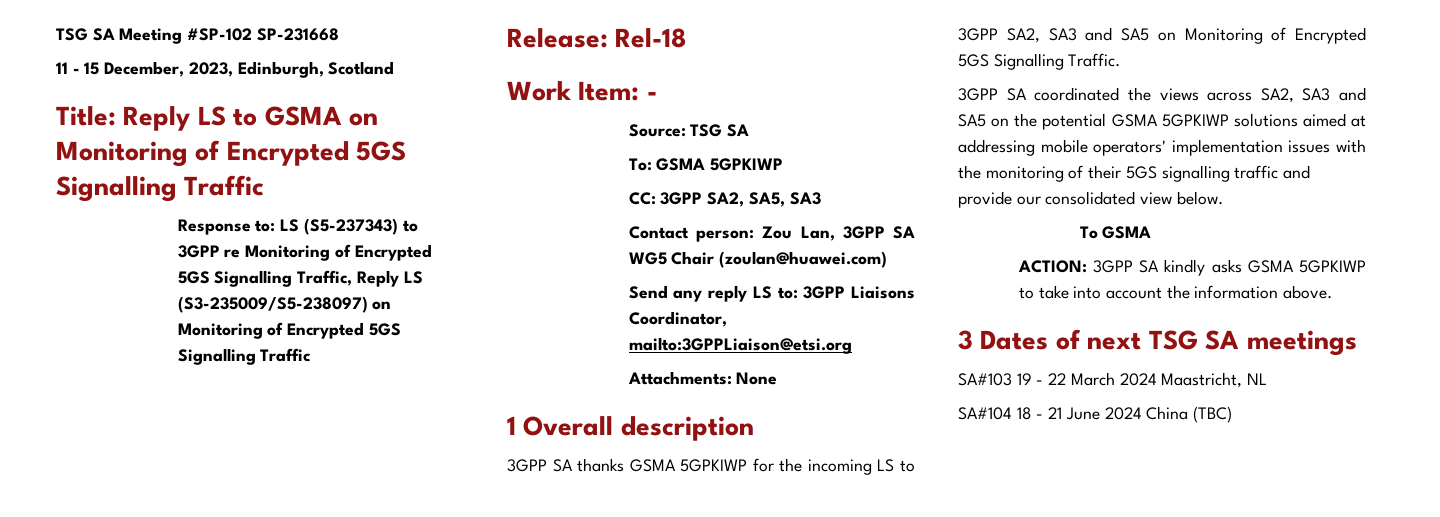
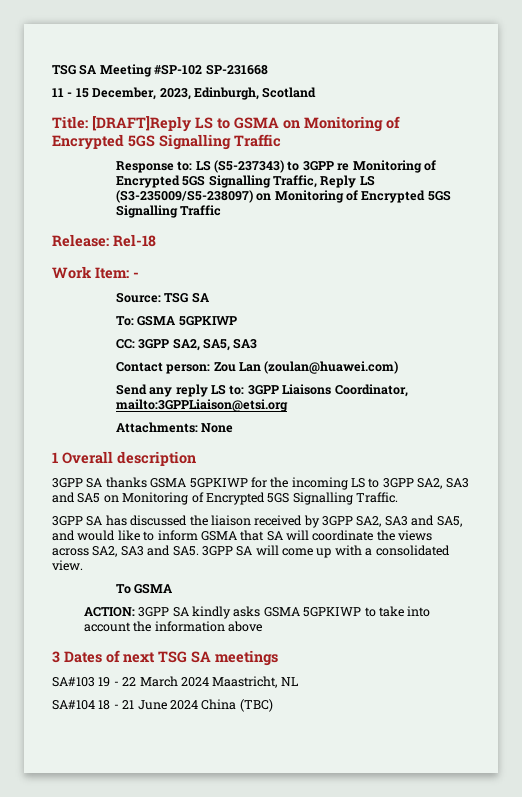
[123,106,191,131] Reply -> [92,116,191,132] [DRAFT]Reply
[800,226,915,241] [628,251,715,265] Lan, 3GPP SA WG5 Chair -> [239,362,262,372] Lan
[1034,87,1120,101] coordinated -> [105,515,462,528] [52,530,374,541] has discussed the liaison received by 3GPP SA2, SA3 and SA5, and would like to inform GSMA that SA will coordinate
[958,113,1366,130] [958,139,1366,156] [958,165,1311,182] [958,191,1223,208] SA5 on the potential GSMA 5GPKIWP solutions aimed at addressing mobile operators' implementation issues with the monitoring of their 5GS signalling traffic and provide our consolidated view below. -> [172,545,450,558] [52,560,83,571] SA5. 3GPP SA will come up with a consolidated view.
[1283,285,1333,299] above. -> [228,621,263,632] above

